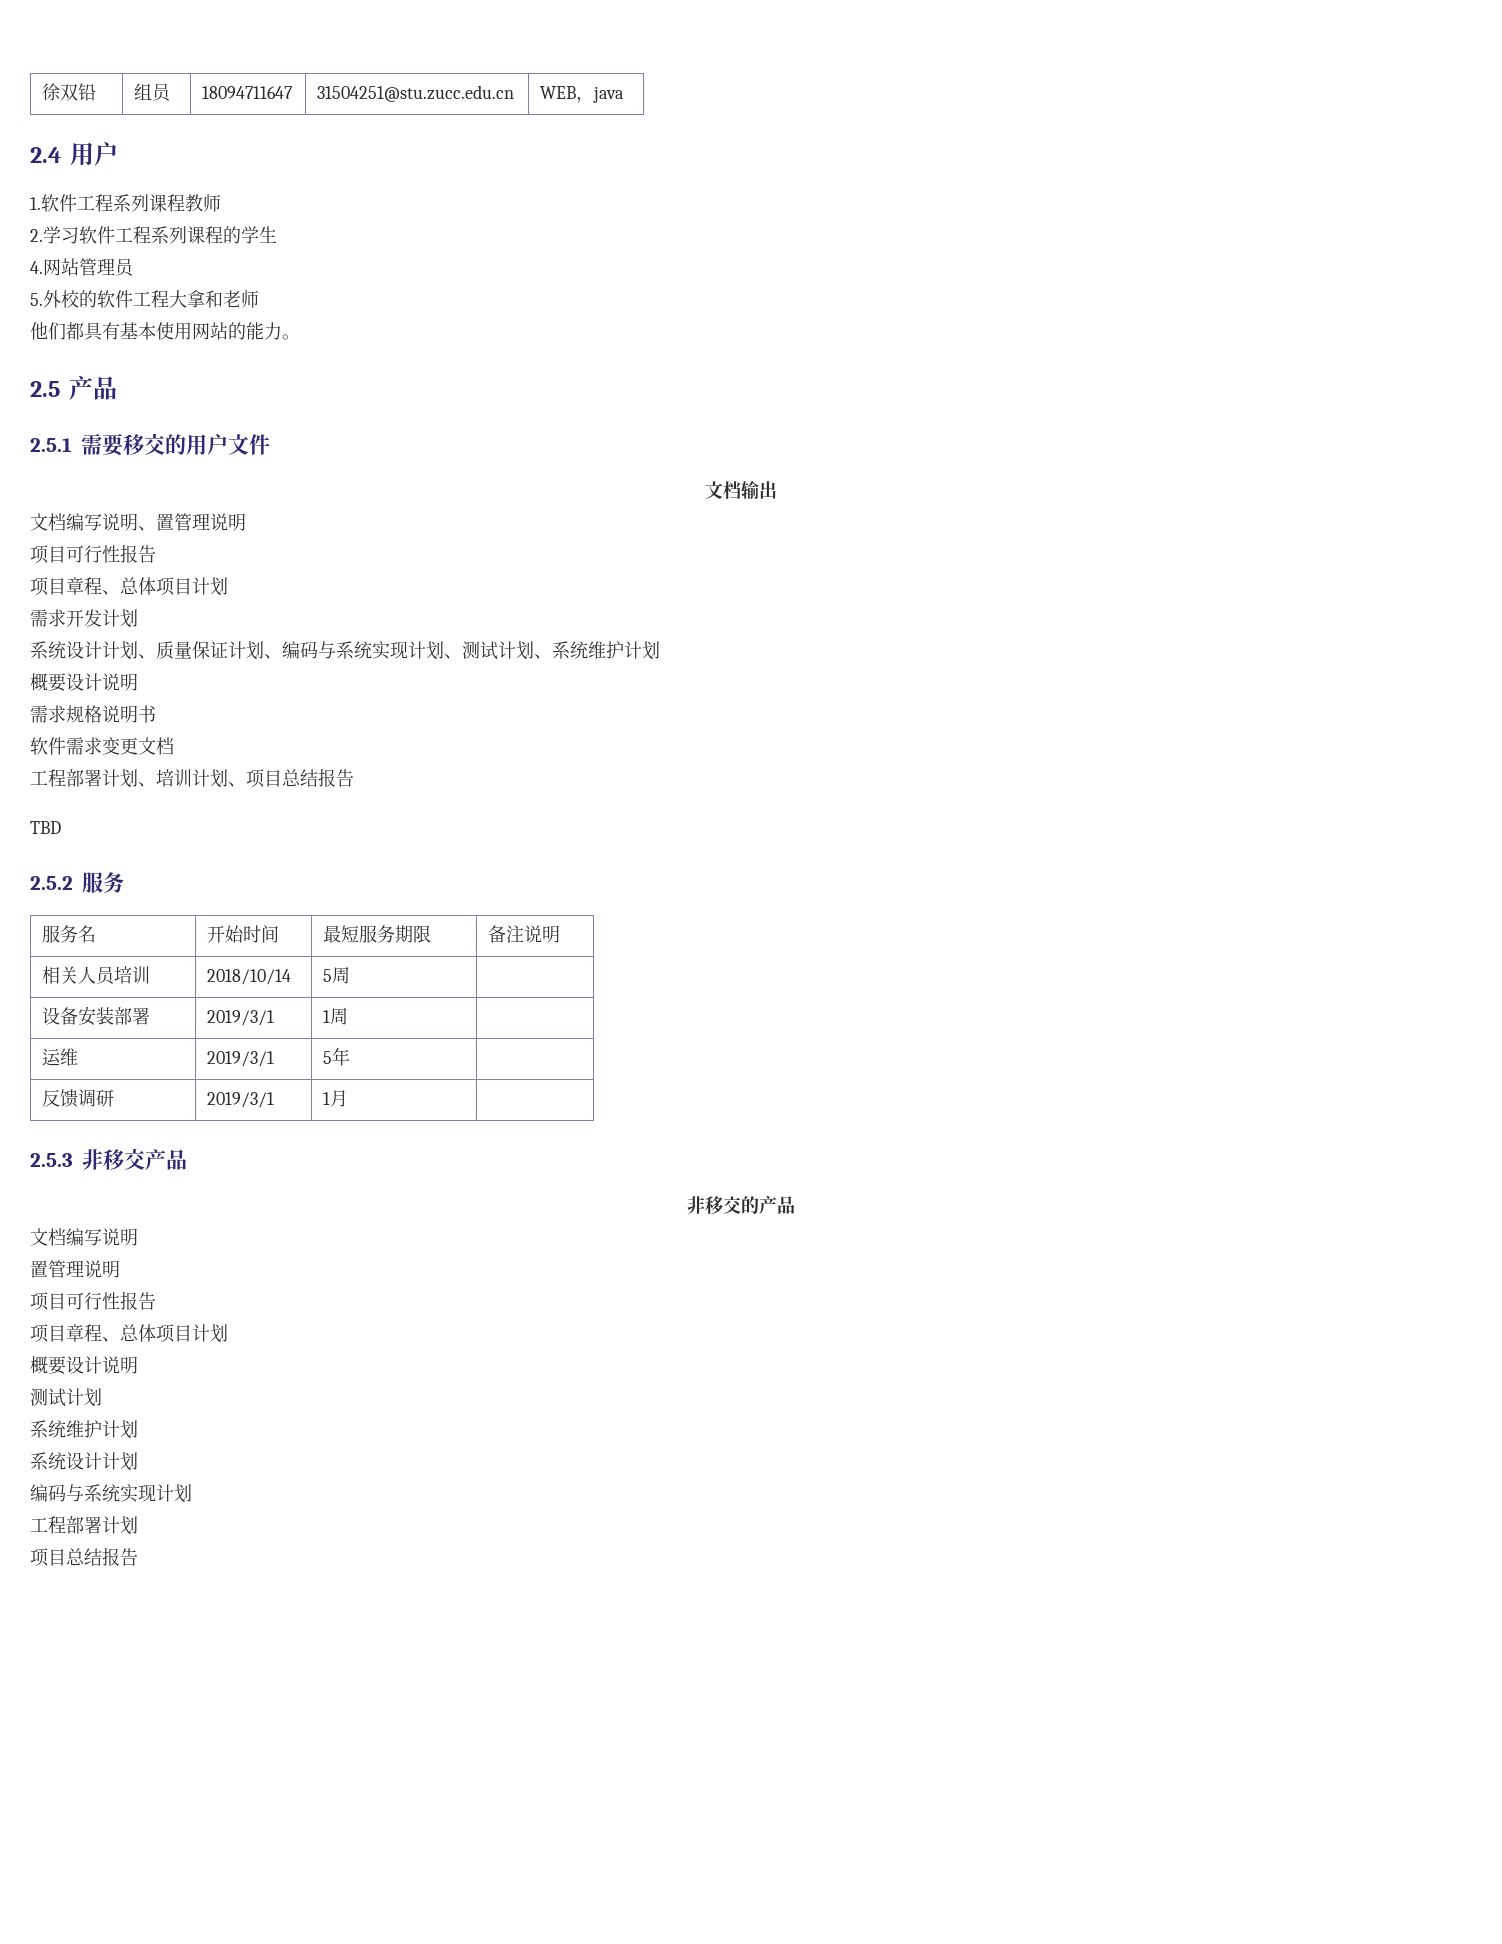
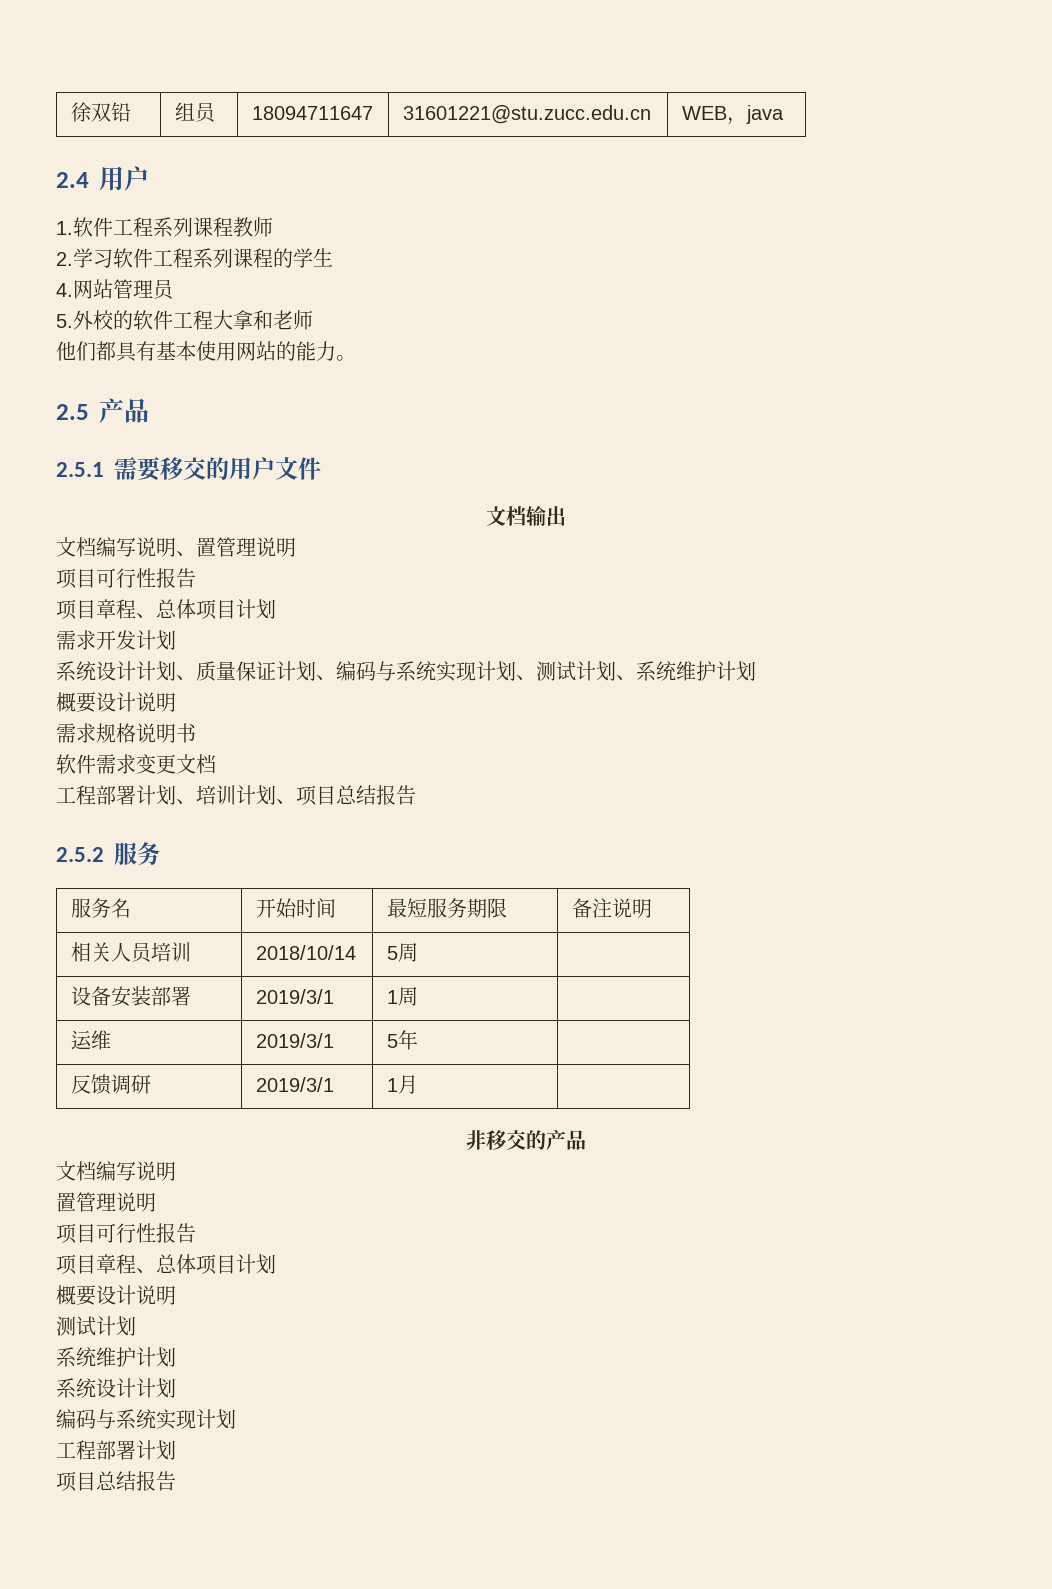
[317,85,515,102] 31504251@stu.zucc.edu.cn -> [402,105,651,124] 31601221@stu.zucc.edu.cn
[30,821,61,834] // TBD -> (416, 795) none
[30,1148,187,1170] // 2.5.3非移交产品 -> (418, 1084) none

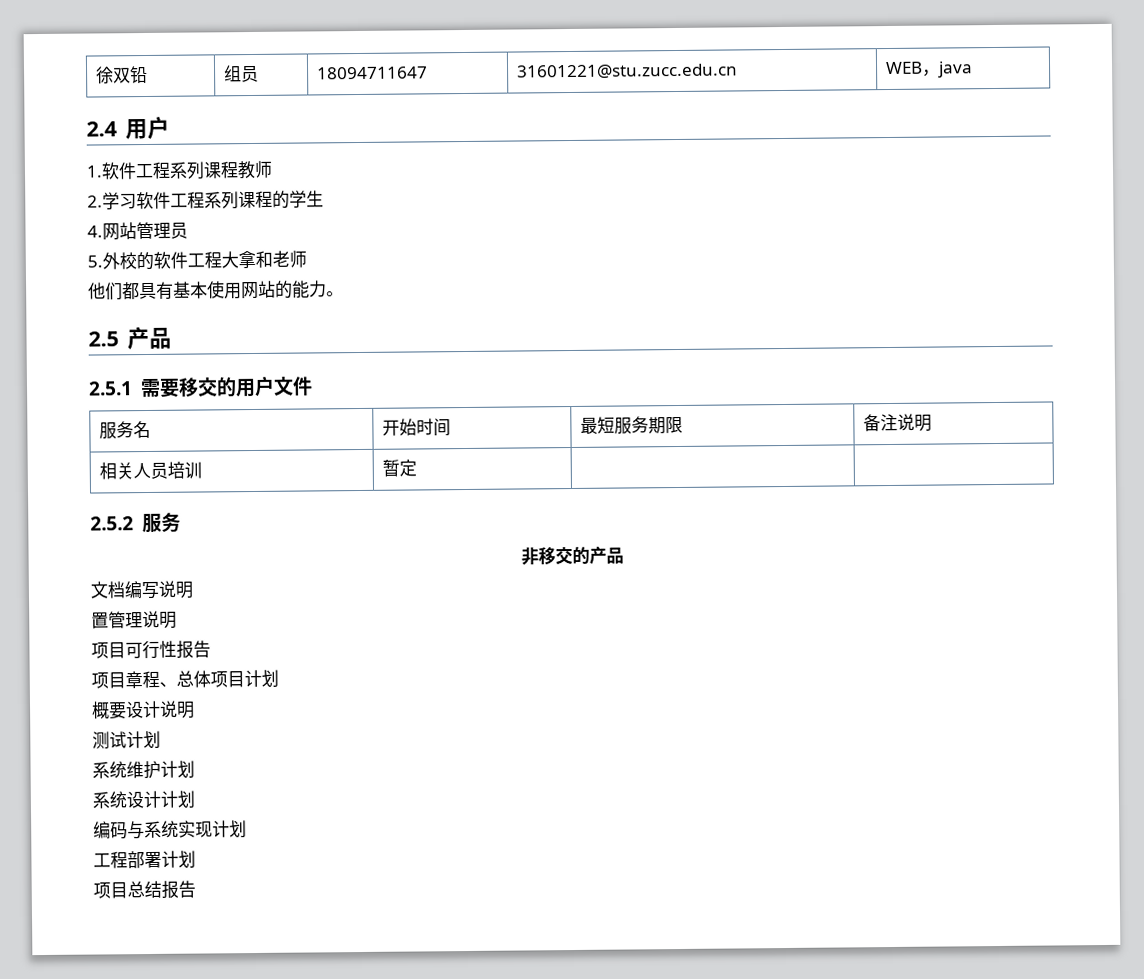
[486,505,566,526] [56,537,296,557] [56,568,196,589] [56,599,276,620] [56,630,176,650] [56,661,756,682] [56,692,176,713] [56,723,196,743] [56,754,216,774] [56,785,416,806] [56,842,160,865] // 文档输出 // 文档编写说明、置管理说明 // 项目可行性报告 // 项目章程、总体项目计划 // 需求开发计划 // 系统设计计划、质量保证计划、编码与系统实现计划、测试计划、系统维护计划 // 概要设计说明 // 需求规格说明书 // 软件需求变更文档 // 工程部署计划、培训计划、项目总结报告 // 2.5.2服务 -> (313, 386) none
[255,945,356,960] [386,943,418,962] [70,986,191,1007] [255,989,334,1004] [386,987,418,1006] [70,1030,111,1050] [255,1033,334,1048] [386,1030,418,1050] [70,1074,151,1095] [255,1077,334,1092] [386,1075,418,1094] 2018/10/14 | 5周 | // 设备安装部署 | 2019/3/1 | 1周 | // 运维 | 2019/3/1 | 5年 | // 反馈调研 | 2019/3/1 | 1月 | -> [382,459,418,477] [90,512,181,534] 暂定 | | // 2.5.2服务

